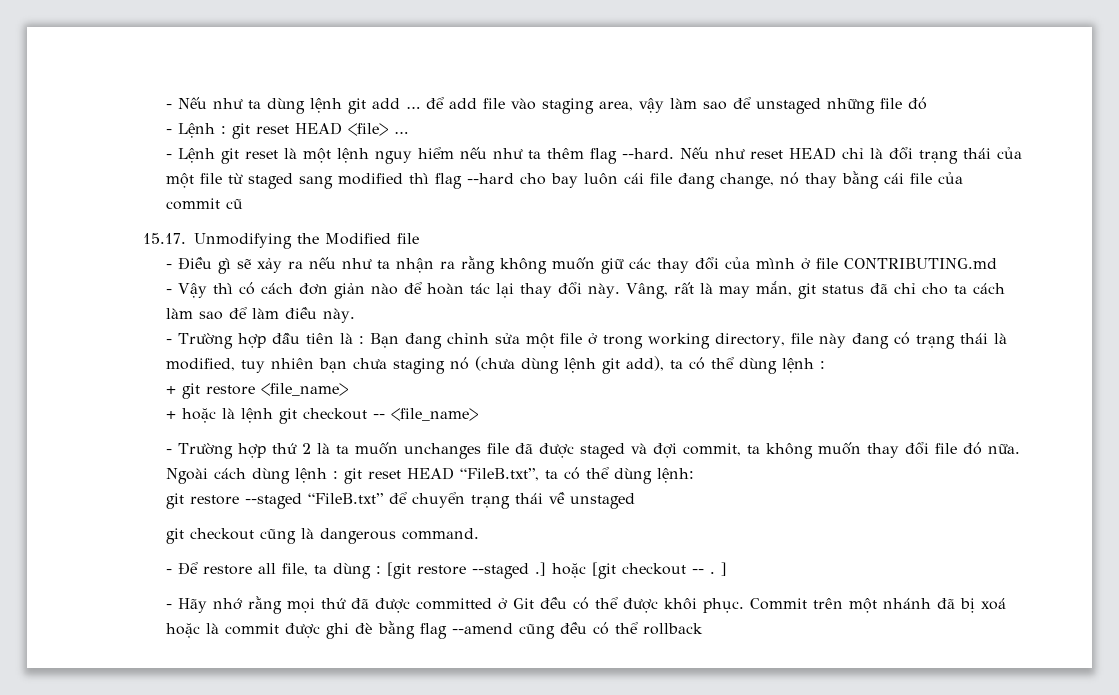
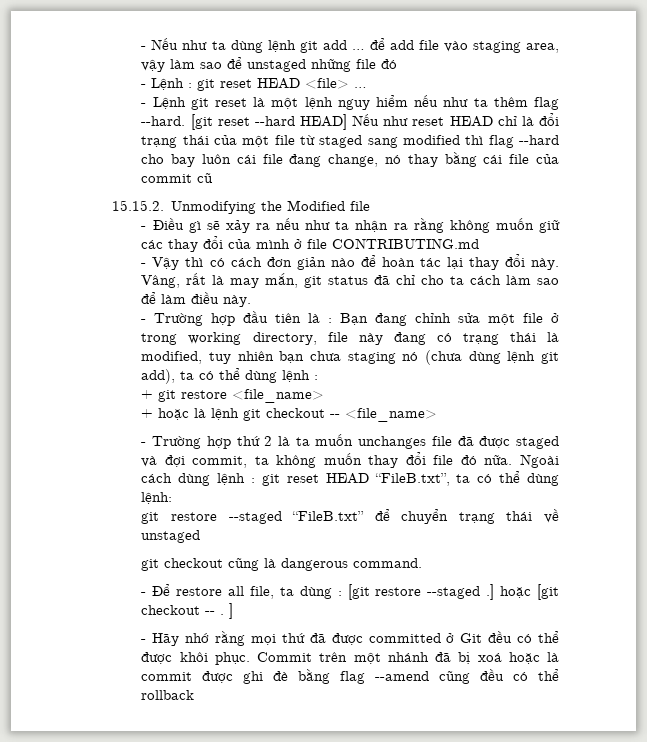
(675, 153) none -> [190,114,347,130] [git reset --hard HEAD]
[142,233,186,244] 15.17. -> [111,200,164,211] 15.15.2.

